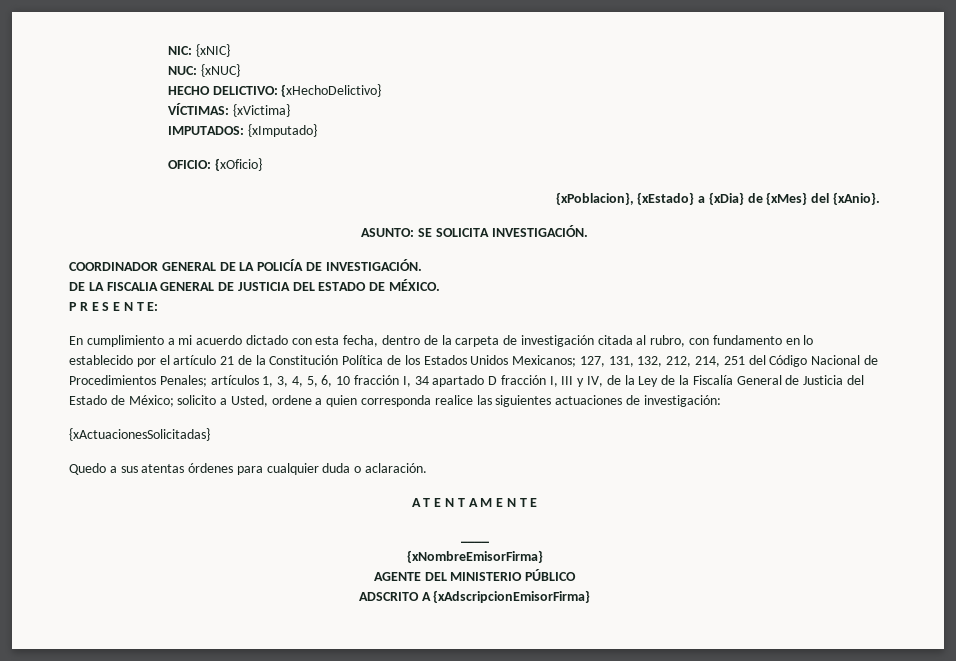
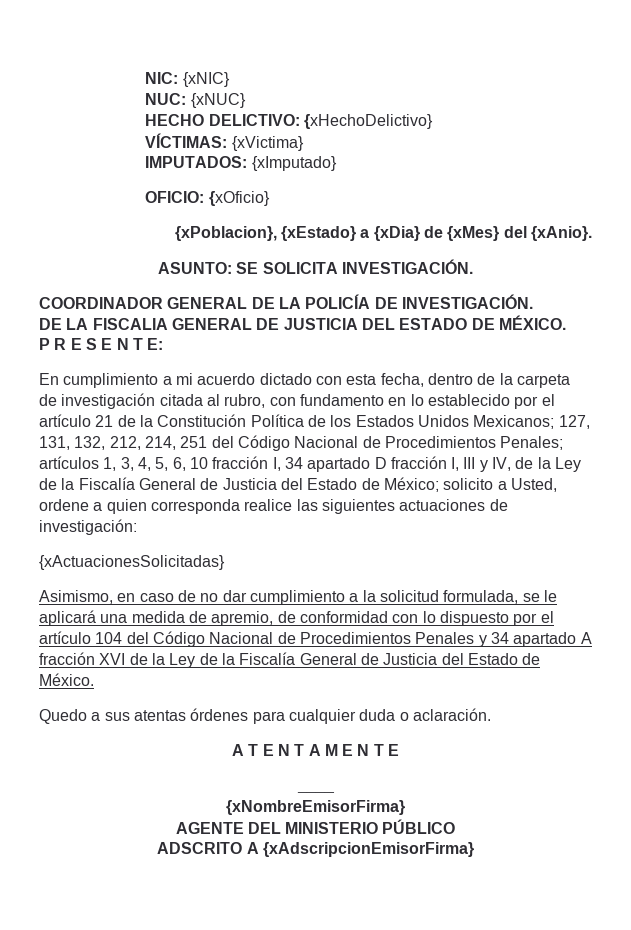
(210, 434) none -> [39,590,557,605] [39,610,554,626] [39,631,592,647] [39,652,541,668] [39,673,94,686] // Asimismo, en caso de no dar cumplimiento a la solicitud formulada, se le aplicará una medida de apremio, de conformidad con lo dispuesto por el artículo 104 del Código Nacional de Procedimientos Penales y 34 apartado A fracción XVI de la Ley de la Fiscalía General de Justicia del Estado de México.

